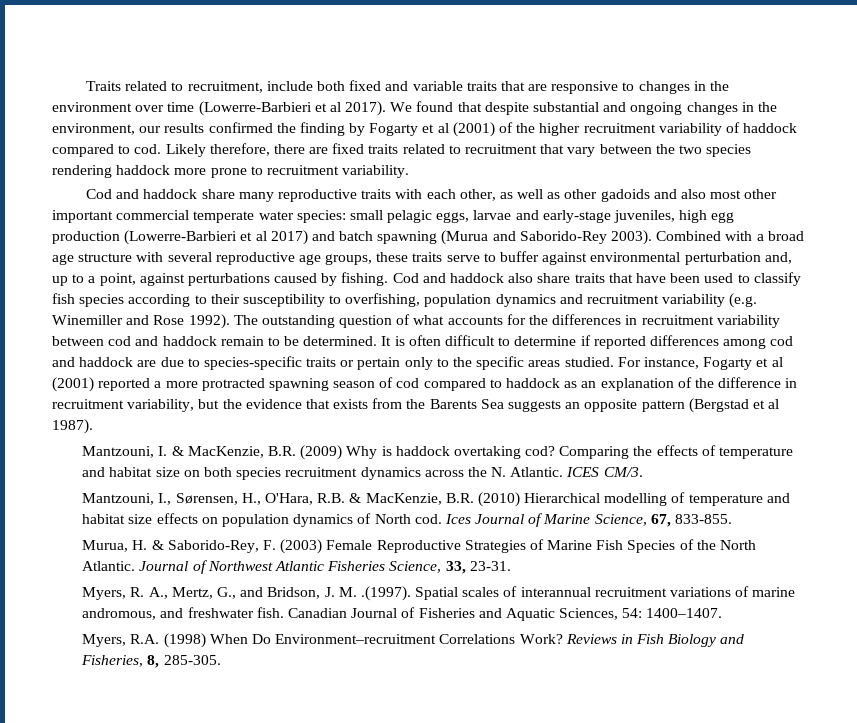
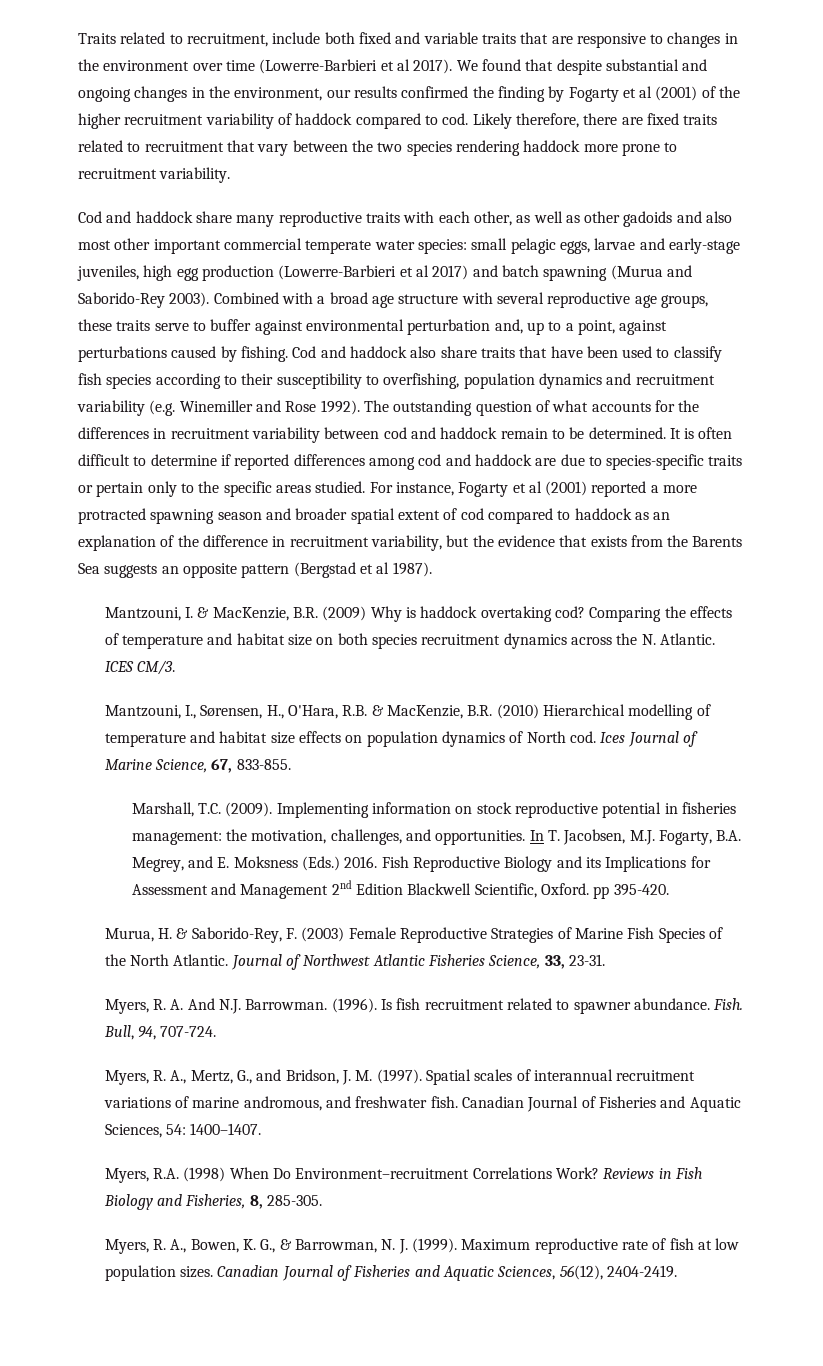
(376, 384) none -> [265,508,440,524] and broader spatial extent
(732, 519) none -> [131,802,736,818] [131,829,742,845] [131,856,711,872] [131,880,669,899] // Marshall, T.C. (2009). Implementing information on stock reproductive potential in fisheries management: the motivation, challenges, and opportunities. In T. Jacobsen, M.J. Fogarty, B.A. Megrey, and E. Moksness (Eds.) 2016. Fish Reproductive Biology and its Implications for Assessment and Management 2nd Edition Blackwell Scientific, Oxford. pp 395-420.
(511, 566) none -> [104,998,744,1014] [103,1025,217,1040] // Myers, R. A. And N.J. Barrowman. (1996). Is fish recruitment related to spawner abundance. Fish. Bull, 94, 707-724.
[360,586,411,601] .(1997). -> [376,1069,422,1084] (1997).
(221, 660) none -> [104,1238,740,1254] [104,1265,678,1281] // Myers, R. A., Bowen, K. G., & Barrowman, N. J. (1999). Maximum reproductive rate of fish at low population sizes. Canadian Journal of Fisheries and Aquatic Sciences, 56(12), 2404-2419.

